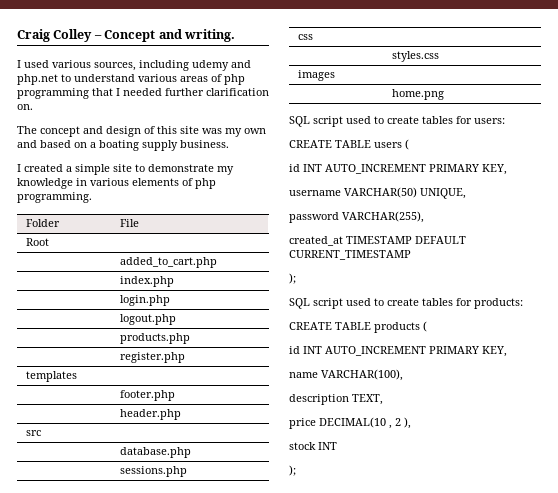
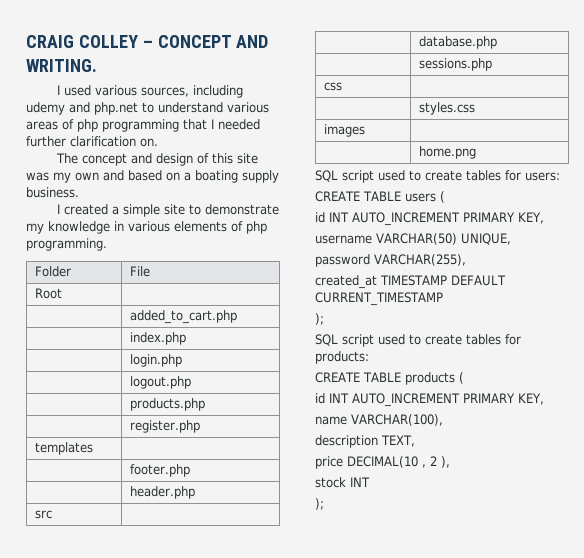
[17,29,235,42] Craig Colley – Concept and writing. -> [26,35,269,48] [26,59,97,72] CRAIG COLLEY – CONCEPT AND WRITING.

